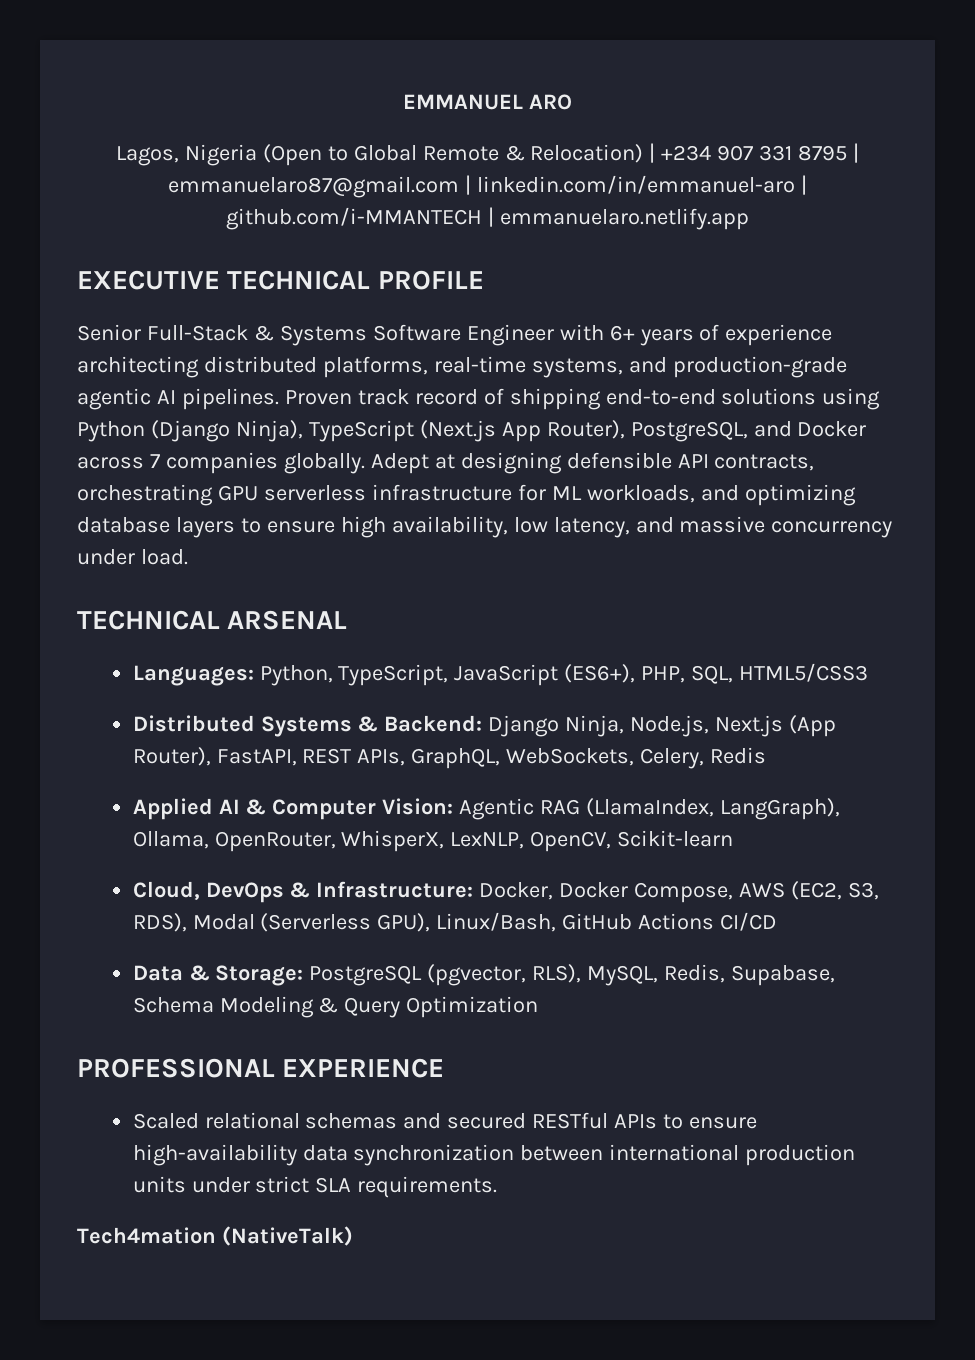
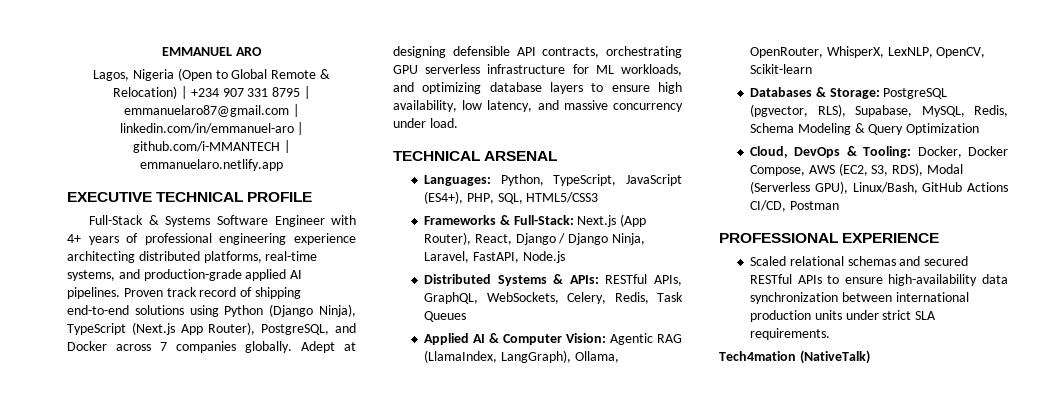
[77,324,141,341] Senior -> (313, 197) none
[609,325,635,341] 6+ -> [67,234,81,243] 4+
(720, 332) none -> [144,233,287,245] professional engineering
[77,388,151,410] agentic -> [245,269,287,281] applied
[564,664,636,683] (ES6+), -> [424,191,464,204] (ES4+),
[132,715,837,737] [132,747,352,766] Distributed Systems & Backend: Django Ninja, Node.js, Next.js (App Router), FastAPI, REST -> [424,214,647,227] [424,232,646,245] [424,251,565,263] [424,274,648,286] Frameworks & Full-Stack: Next.js (App Router), React, Django / Django Ninja, Laravel, FastAPI, Node.js // Distributed Systems & APIs: RESTful
[710,747,767,764] Redis -> [614,292,683,304] [424,311,467,322] Redis, Task Queues
(734, 838) none -> [750,87,948,99] [750,104,1008,117] [750,123,980,135] // Databases & Storage: PostgreSQL (pgvector, RLS), Supabase, MySQL, Redis, Schema Modeling & Query Optimization
[316,881,474,898] Infrastructure: -> [863,146,912,158] Tooling:
[720,912,778,931] [132,964,836,986] [132,996,539,1018] CI/CD // Data & Storage: PostgreSQL (pgvector, RLS), MySQL, Redis, Supabase, Schema Modeling & Query Optimization -> [750,200,839,212] CI/CD, Postman

